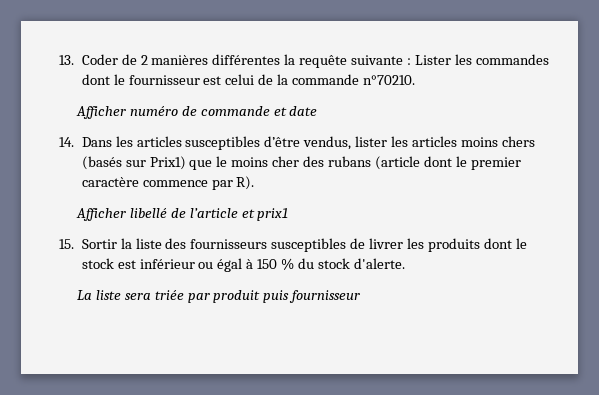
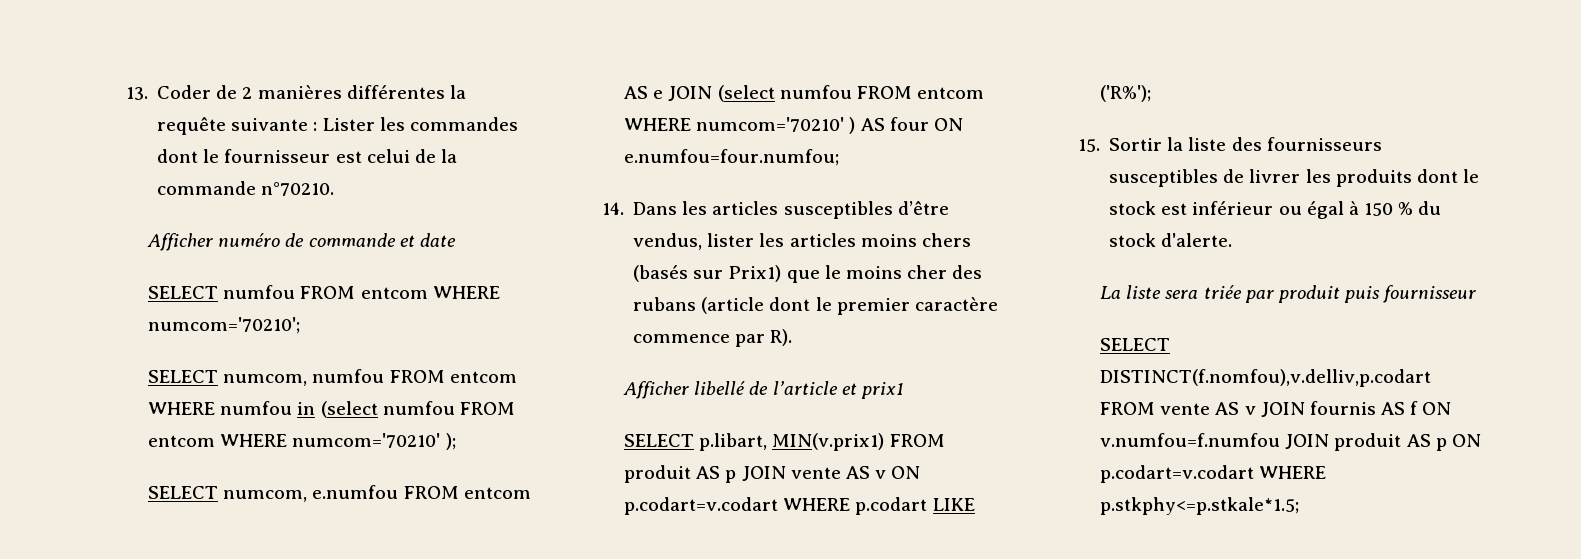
(318, 111) none -> [148,285,500,299] [148,317,301,334] [148,369,517,386] [148,401,515,418] [148,433,456,450] [148,485,531,502] [624,85,984,102] [624,117,963,134] [624,149,840,166] // SELECT numfou FROM entcom WHERE numcom='70210'; // SELECT numcom, numfou FROM entcom WHERE numfou in (select numfou FROM entcom WHERE numcom='70210' ); // SELECT numcom, e.numfou FROM entcom AS e JOIN (select numfou FROM entcom WHERE numcom='70210' ) AS four ON e.numfou=four.numfou;
(289, 214) none -> [624,433,945,451] [624,465,921,483] [624,497,975,515] [1100,85,1152,102] // SELECT p.libart, MIN(v.prix1) FROM produit AS p JOIN vente AS v ON p.codart=v.codart WHERE p.codart LIKE ('R%');
(361, 296) none -> [1100,338,1171,351] [1100,369,1432,387] [1100,401,1452,417] [1100,433,1481,451] [1100,465,1327,483] [1100,497,1300,515] // SELECT DISTINCT(f.nomfou),v.delliv,p.codart FROM vente AS v JOIN fournis AS f ON v.numfou=f.numfou JOIN produit AS p ON p.codart=v.codart WHERE p.stkphy<=p.stkale*1.5;

